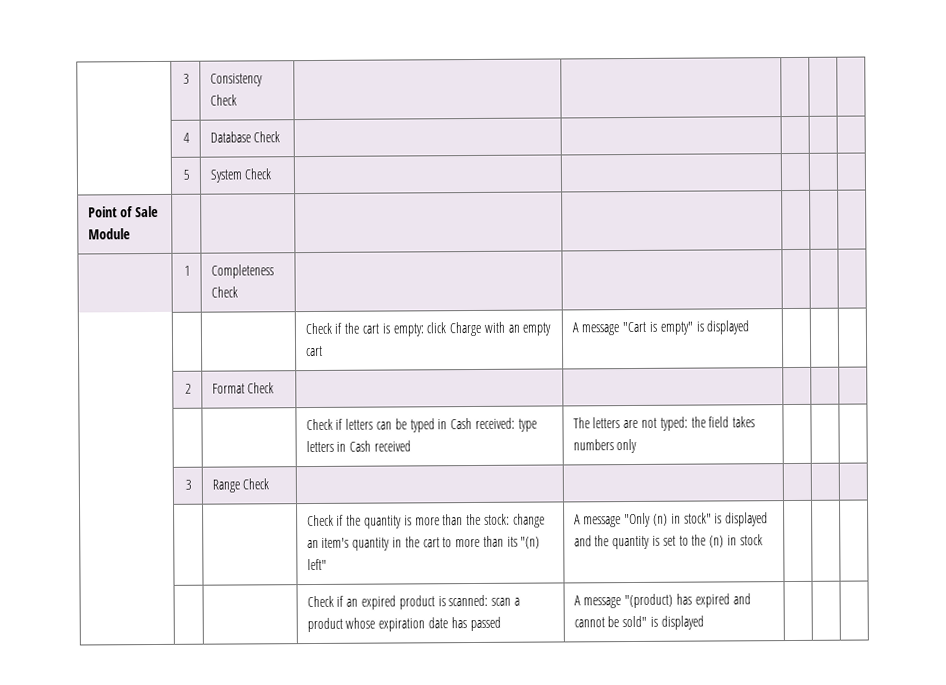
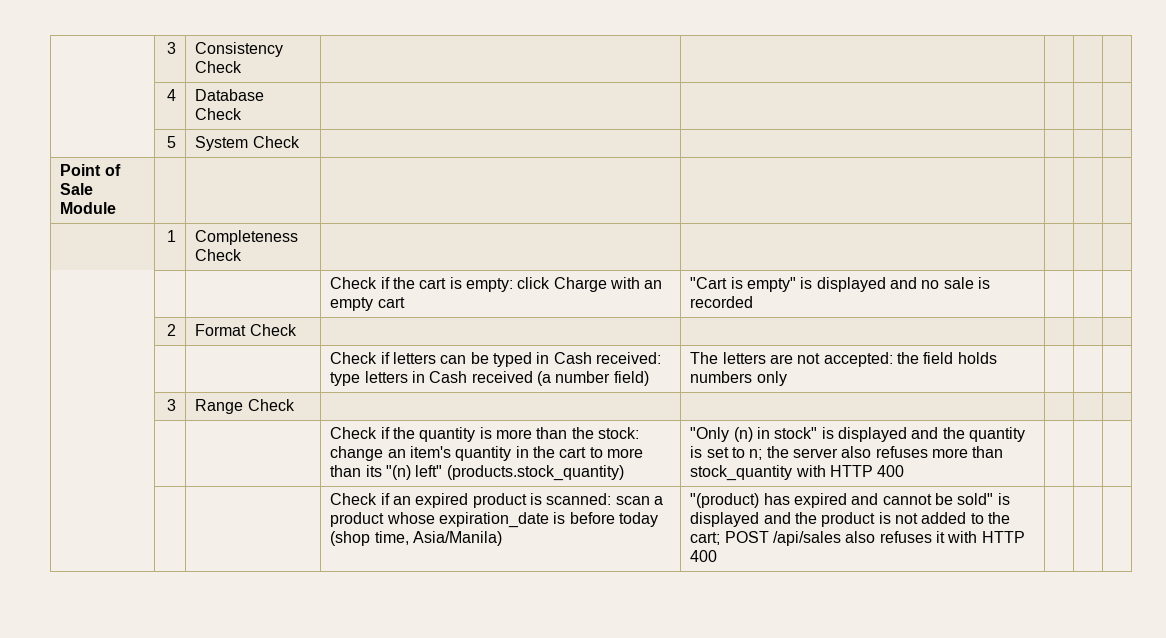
[571,322,620,336] A message -> (405, 302) none
(750, 327) none -> [889,277,990,289] [690,296,754,308] and no sale is recorded
(411, 446) none -> [536,371,649,386] (a number field)
[659,416,688,431] typed: -> [823,352,893,367] accepted:
[732,416,756,428] takes -> [957,352,997,364] holds
[573,514,622,528] | A message -> [446,465,624,481] (products.stock_quantity) |
[691,534,763,548] the (n) in stock -> [749,446,1004,460] [690,465,905,481] n; the server also refuses more than stock_quantity with HTTP 400
[378,616,501,632] [573,595,622,609] expiration date has passed | A message -> [439,512,658,528] [330,531,503,546] expiration_date is before today (shop time, Asia/Manila) |
(704, 622) none -> [763,512,1010,527] [690,531,1025,546] [690,550,718,562] and the product is not added to the cart; POST /api/sales also refuses it with HTTP 400

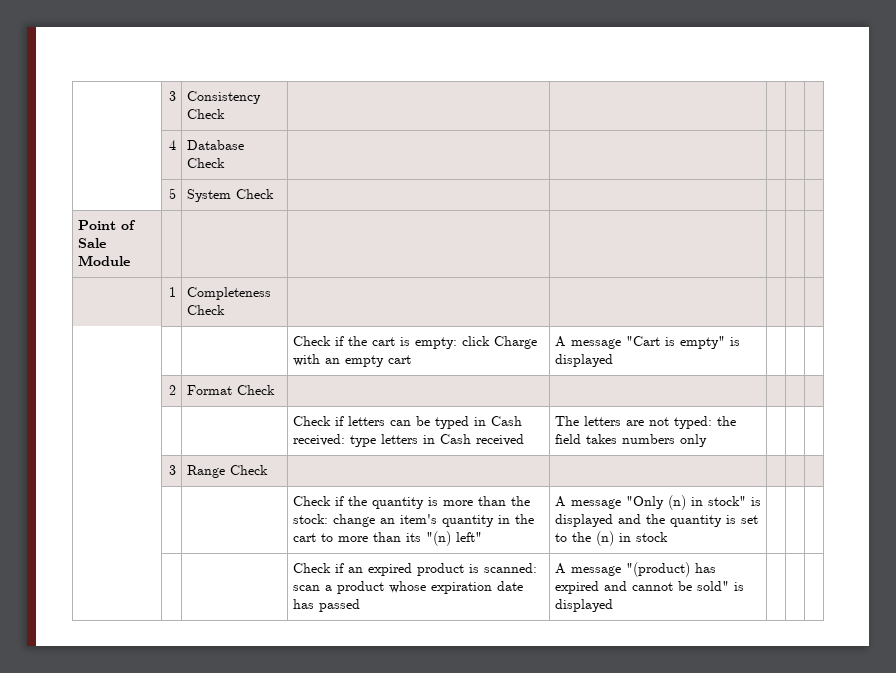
(405, 302) none -> [554,336,621,349] A message
[889,277,990,289] [690,296,754,308] and no sale is recorded -> (613, 360) none
[536,371,649,386] (a number field) -> (524, 440) none
[823,352,893,367] accepted: -> [673,416,712,429] typed:
[957,352,997,364] holds -> [585,434,617,444] takes
[446,465,624,481] (products.stock_quantity) | -> [554,496,621,509] | A message
[749,446,1004,460] [690,465,905,481] n; the server also refuses more than stock_quantity with HTTP 400 -> [571,531,668,546] the (n) in stock
[439,512,658,528] [330,531,503,546] expiration_date is before today (shop time, Asia/Manila) | -> [430,581,523,594] [292,599,360,612] [554,563,621,576] expiration date has passed | A message
[763,512,1010,527] [690,531,1025,546] [690,550,718,562] and the product is not added to the cart; POST /api/sales also refuses it with HTTP 400 -> (613, 605) none

